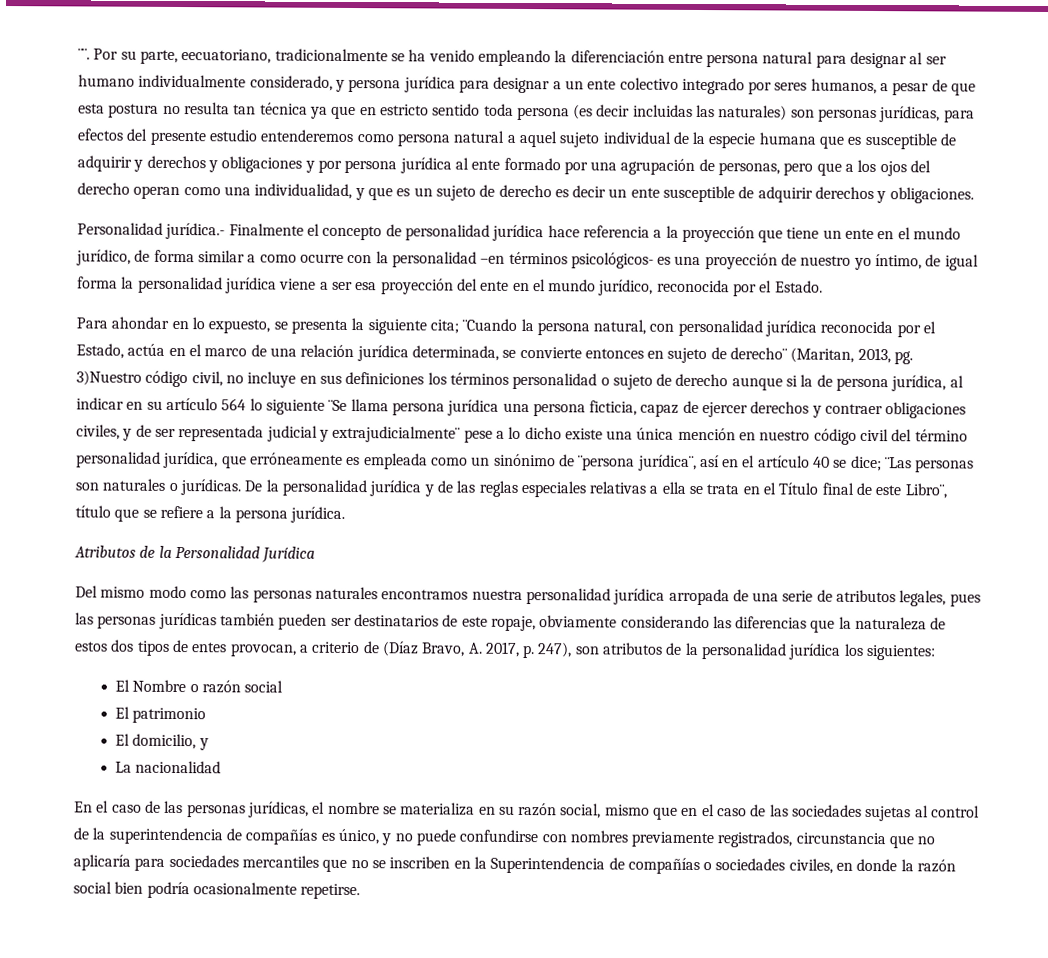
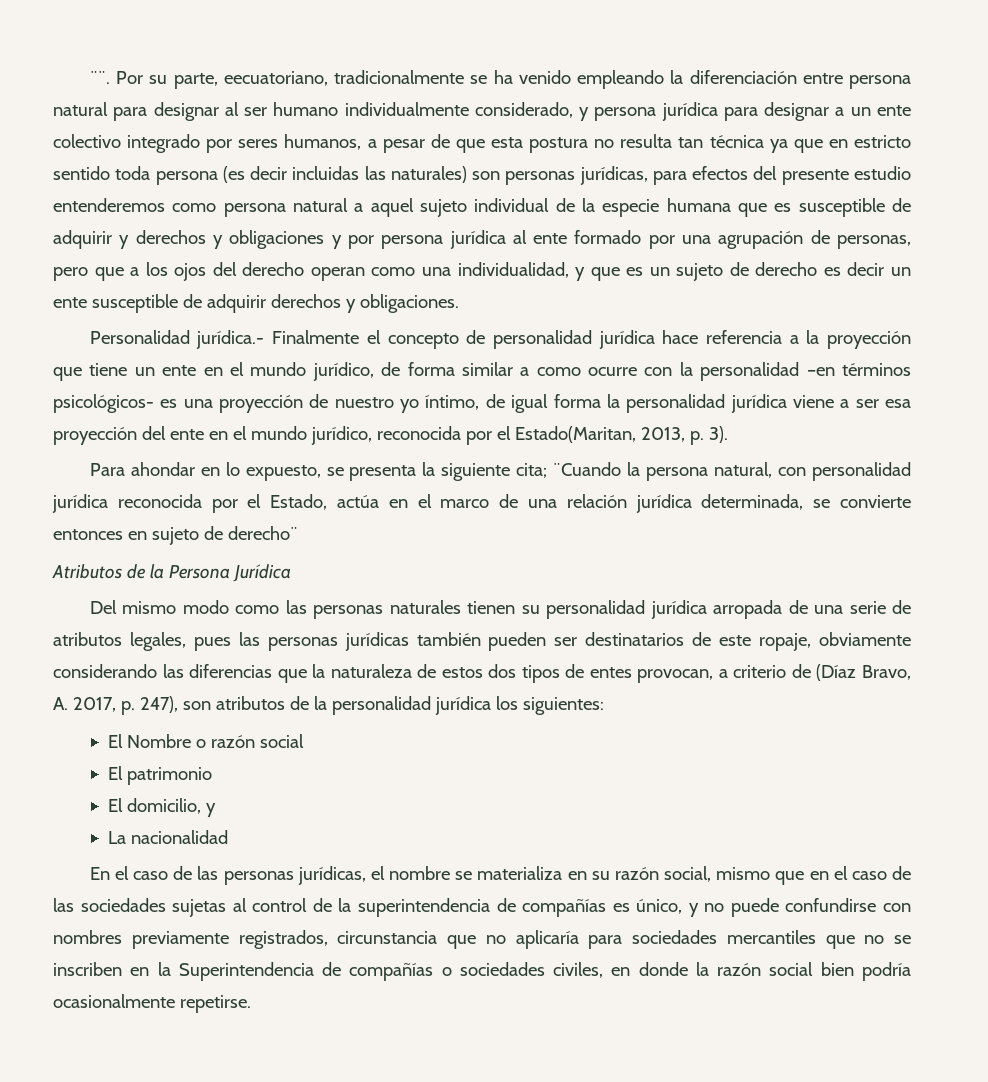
[774,280,823,293] Estado. -> [514,426,728,445] Estado(Maritan, 2013, p. 3).
[790,347,914,365] [76,370,964,392] [76,397,967,419] [76,424,968,445] [76,451,975,473] [75,478,947,499] [75,505,346,523] (Maritan, 2013, pg. 3)Nuestro código civil, no incluye en sus definiciones los términos personalidad o sujeto de derecho aunque si la de persona jurídica, al indicar en su artículo 564 lo siguiente ¨Se llama persona jurídica una persona ficticia, capaz de ejercer derechos y contraer obligaciones civiles, y de ser representada judicial y extrajudicialmente¨ pese a lo dicho existe una única mención en nuestro código civil del término personalidad jurídica, que erróneamente es empleada como un sinónimo de ¨persona jurídica¨, así en el artículo 40 se dice; ¨Las personas son naturales o jurídicas. De la personalidad jurídica y de las reglas especiales relativas a ella se trata en el Título final de este Libro¨, título que se refiere a la persona jurídica. -> (298, 533) none
[174,545,260,559] Personalidad -> [168,565,230,579] Persona
[381,589,523,600] encontramos nuestra -> [467,601,540,614] tienen su

